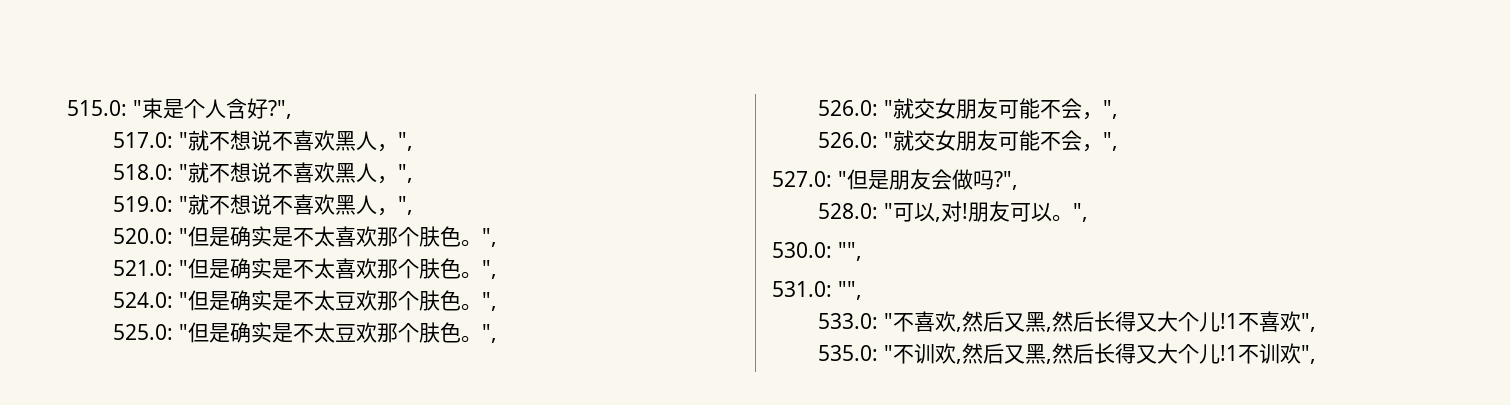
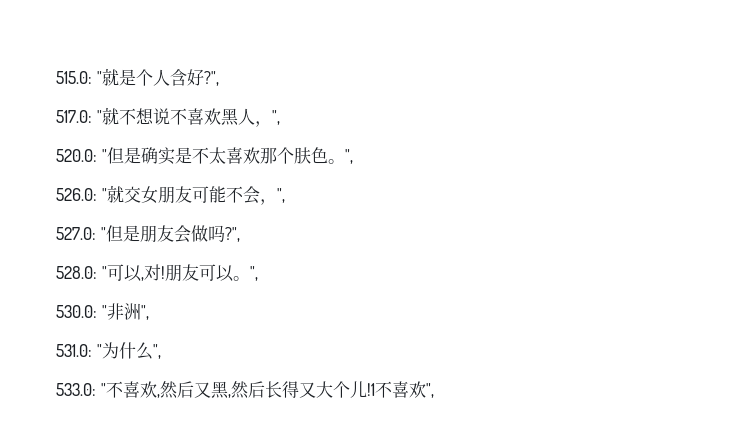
[141,98,163,119] 束 -> [101,68,119,86] 就
[112,162,413,184] [112,194,413,216] // 518.0: "就不想说不喜欢黑人，", // 519.0: "就不想说不喜欢黑人，", -> (280, 117) none
[112,258,497,279] [112,290,497,311] [112,322,497,343] [817,98,1118,120] // 521.0: "但是确实是不太喜欢那个肤色。", // 524.0: "但是确实是不太豆欢那个肤色。", // 525.0: "但是确实是不太豆欢那个肤色。", // 526.0: "就交女朋友可能不会，", -> (353, 156) none
[837,242,862,261] [772,281,862,300] "", // 531.0: "", -> [101,303,149,320] [56,342,161,360] "非洲", // 531.0: "为什么",
[817,343,1316,364] // 535.0: "不训欢,然后又黑,然后长得又大个儿!1不训欢", -> (434, 390) none

